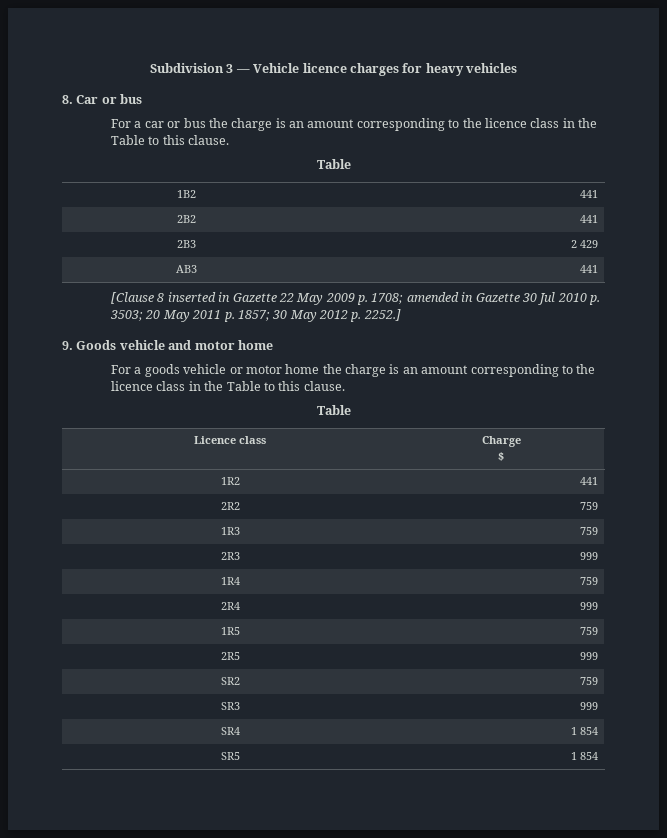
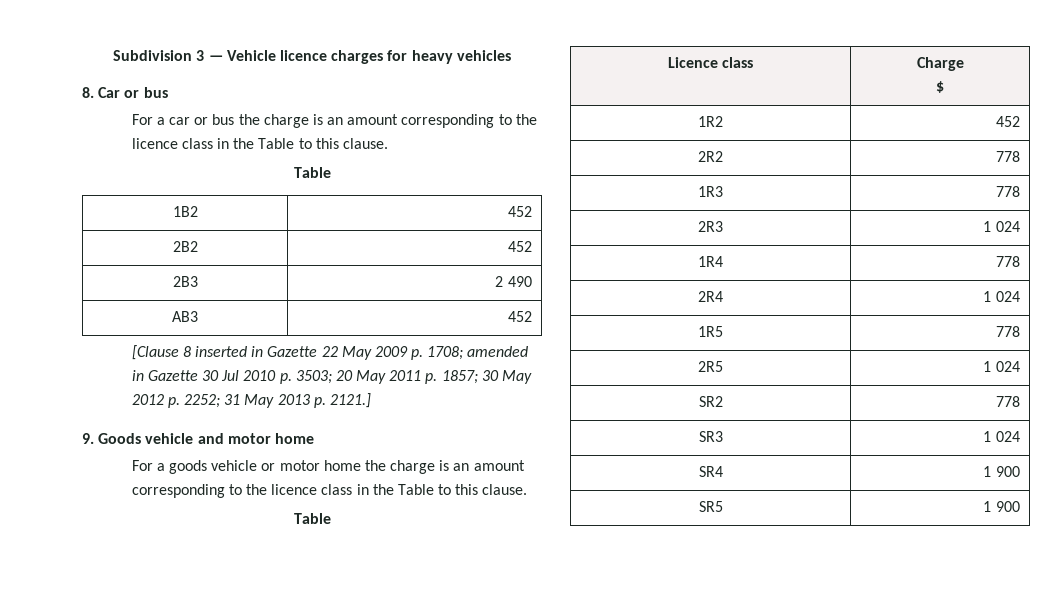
[579,190,598,198] 441 -> [507,206,532,217] 452
[579,215,598,223] 441 -> [507,241,532,252] 452
[579,240,598,248] 429 -> [507,276,532,287] 490
[579,265,598,273] 441 -> [507,311,532,322] 452
[363,309,401,321] 2252.] -> [183,393,371,408] 2252; 31 May 2013 p. 2121.]
[579,477,598,485] 441 -> [995,116,1020,127] 452
[579,502,598,510] 759 -> [995,151,1020,162] 778
[579,527,598,535] 759 -> [995,186,1020,197] 778
[579,552,598,560] 999 -> [983,221,1020,232] 1 024
[579,577,598,585] 759 -> [995,256,1020,267] 778
[579,602,598,610] 999 -> [983,291,1020,302] 1 024
[579,627,598,635] 759 -> [995,326,1020,337] 778
[579,652,598,660] 999 -> [983,361,1020,372] 1 024
[579,677,598,685] 759 -> [995,396,1020,407] 778
[579,702,598,710] 999 -> [983,431,1020,442] 1 024
[579,727,598,735] 854 -> [995,466,1020,477] 900
[579,752,598,760] 854 -> [995,501,1020,512] 900

